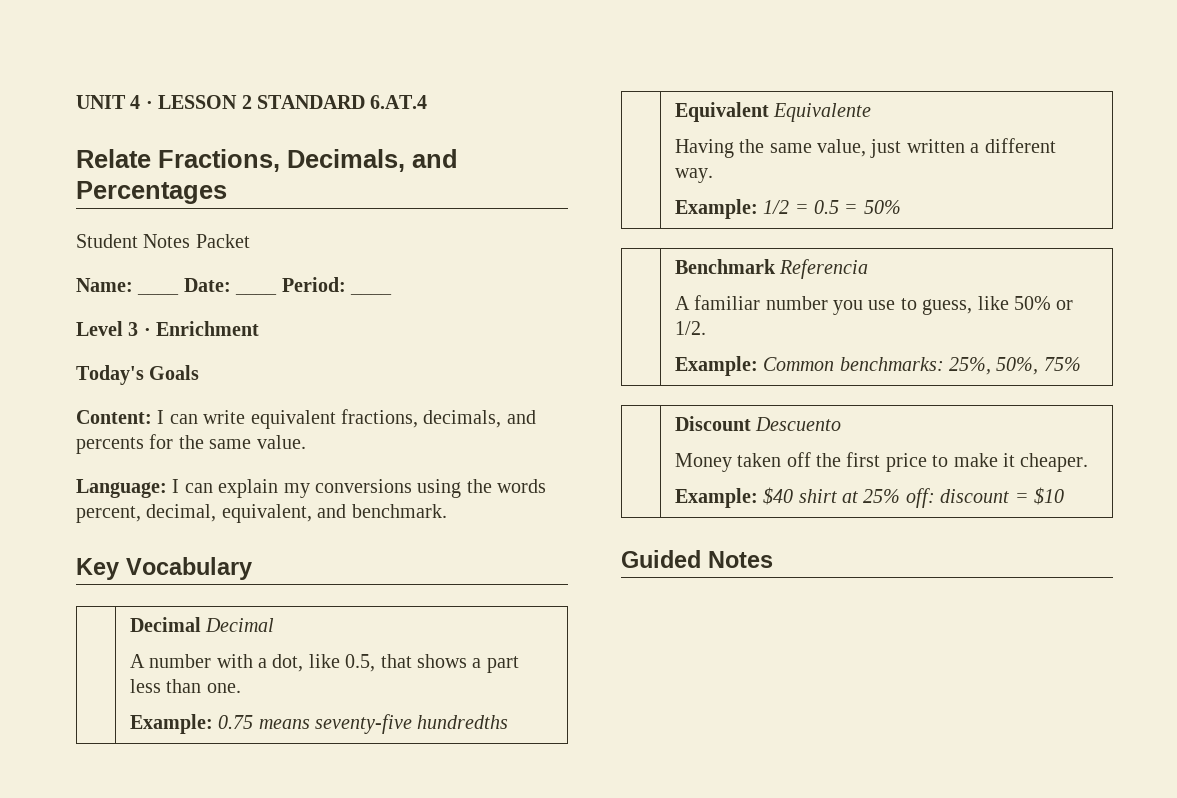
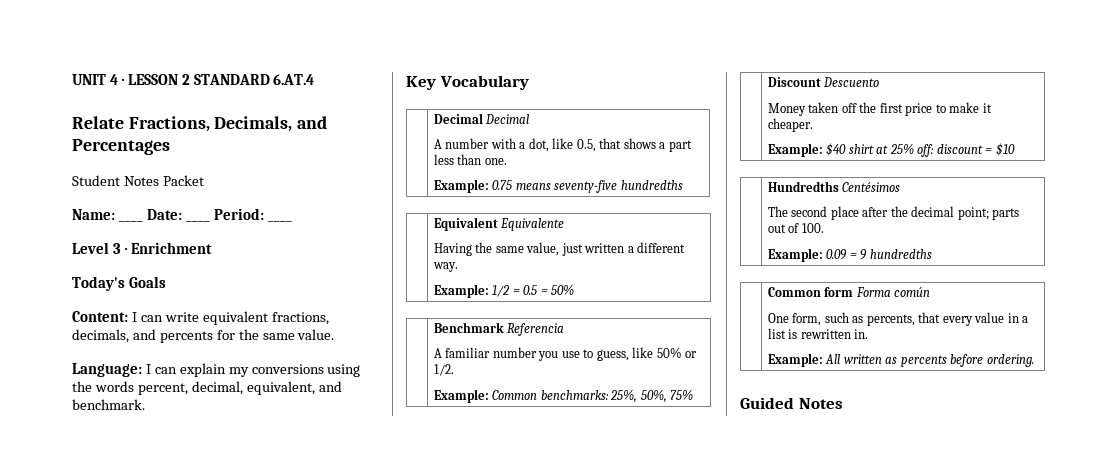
(1065, 496) none -> [767,181,901,192] [767,206,1020,220] [767,223,824,233] [767,248,932,262] [767,287,931,297] [767,312,1029,326] [767,328,869,339] [767,353,1034,367] // | Hundredths Centésimos // The second place after the decimal point; parts out of 100. // Example: 0.09 = 9 hundredths // | Common form Forma común // One form, such as percents, that every value in a list is rewritten in. // Example: All written as percents before ordering.

